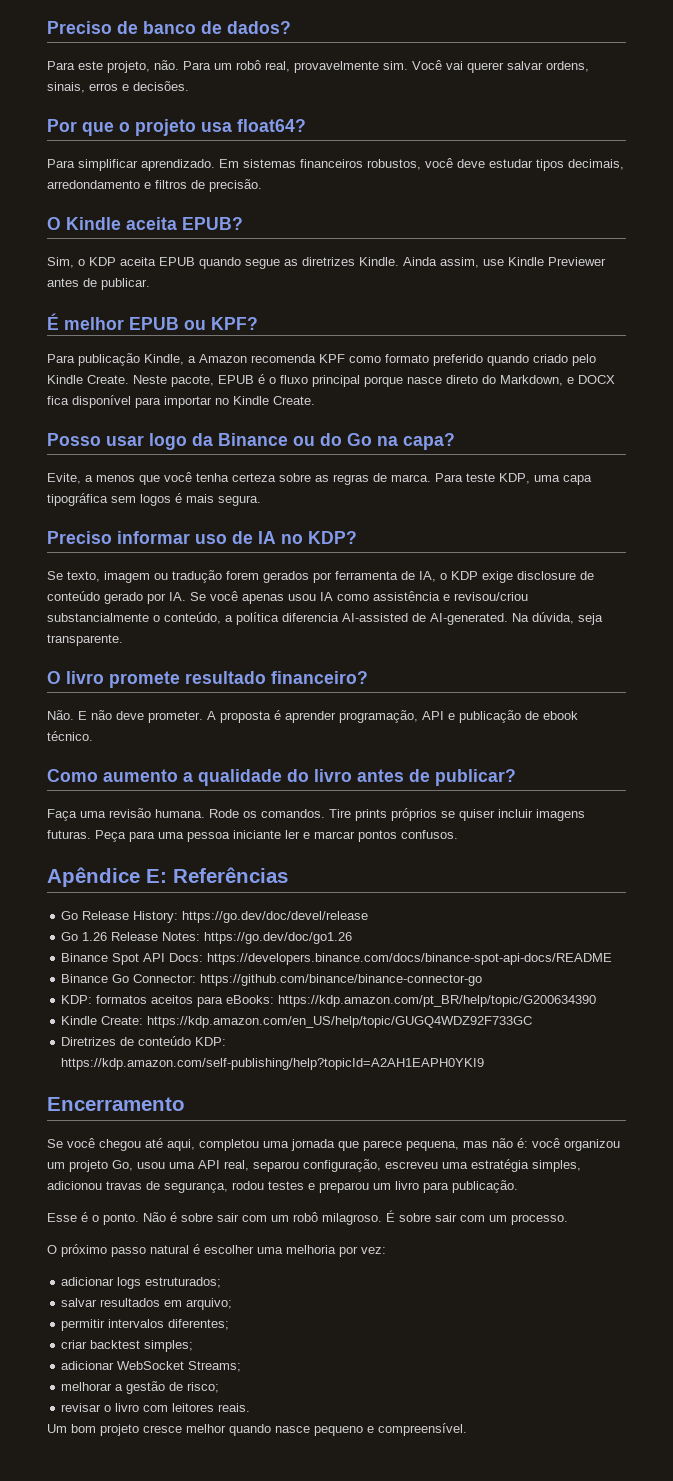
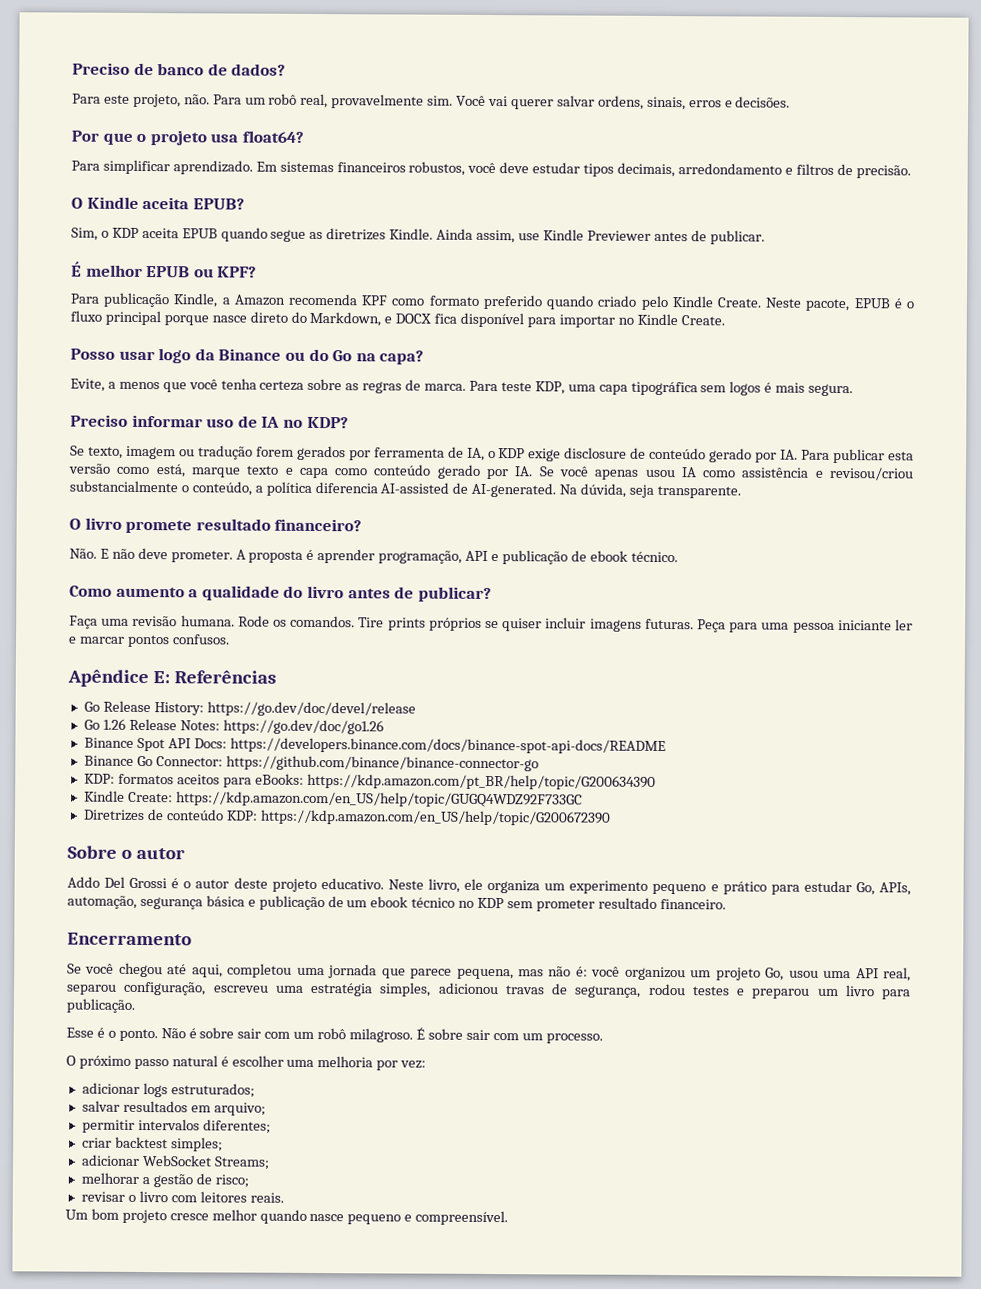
(186, 596) none -> [801,448,915,464] [68,463,534,480] Para publicar esta versão como está, marque texto e capa como conteúdo gerado por IA.
[61,1058,485,1070] https://kdp.amazon.com/self-publishing/help?topicId=A2AH1EAPH0YKI9 -> [259,809,611,826] [67,845,185,860] [67,876,911,896] [67,895,726,912] https://kdp.amazon.com/en_US/help/topic/G200672390 // Sobre o autor // Addo Del Grossi é o autor deste projeto educativo. Neste livro, ele organiza um experimento pequeno e prático para estudar Go, APIs, automação, segurança básica e publicação de um ebook técnico no KDP sem prometer resultado financeiro.

